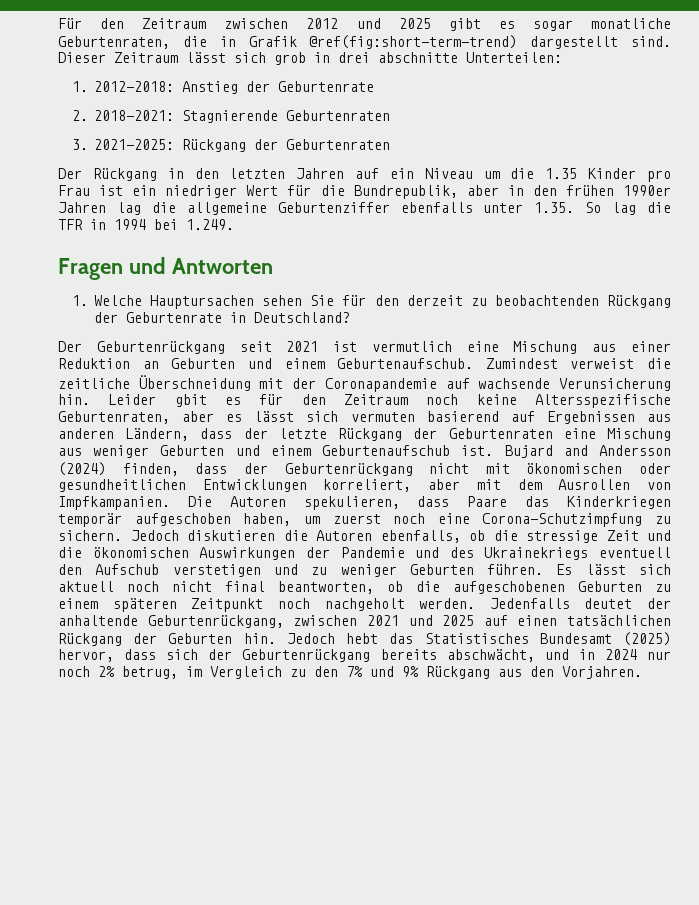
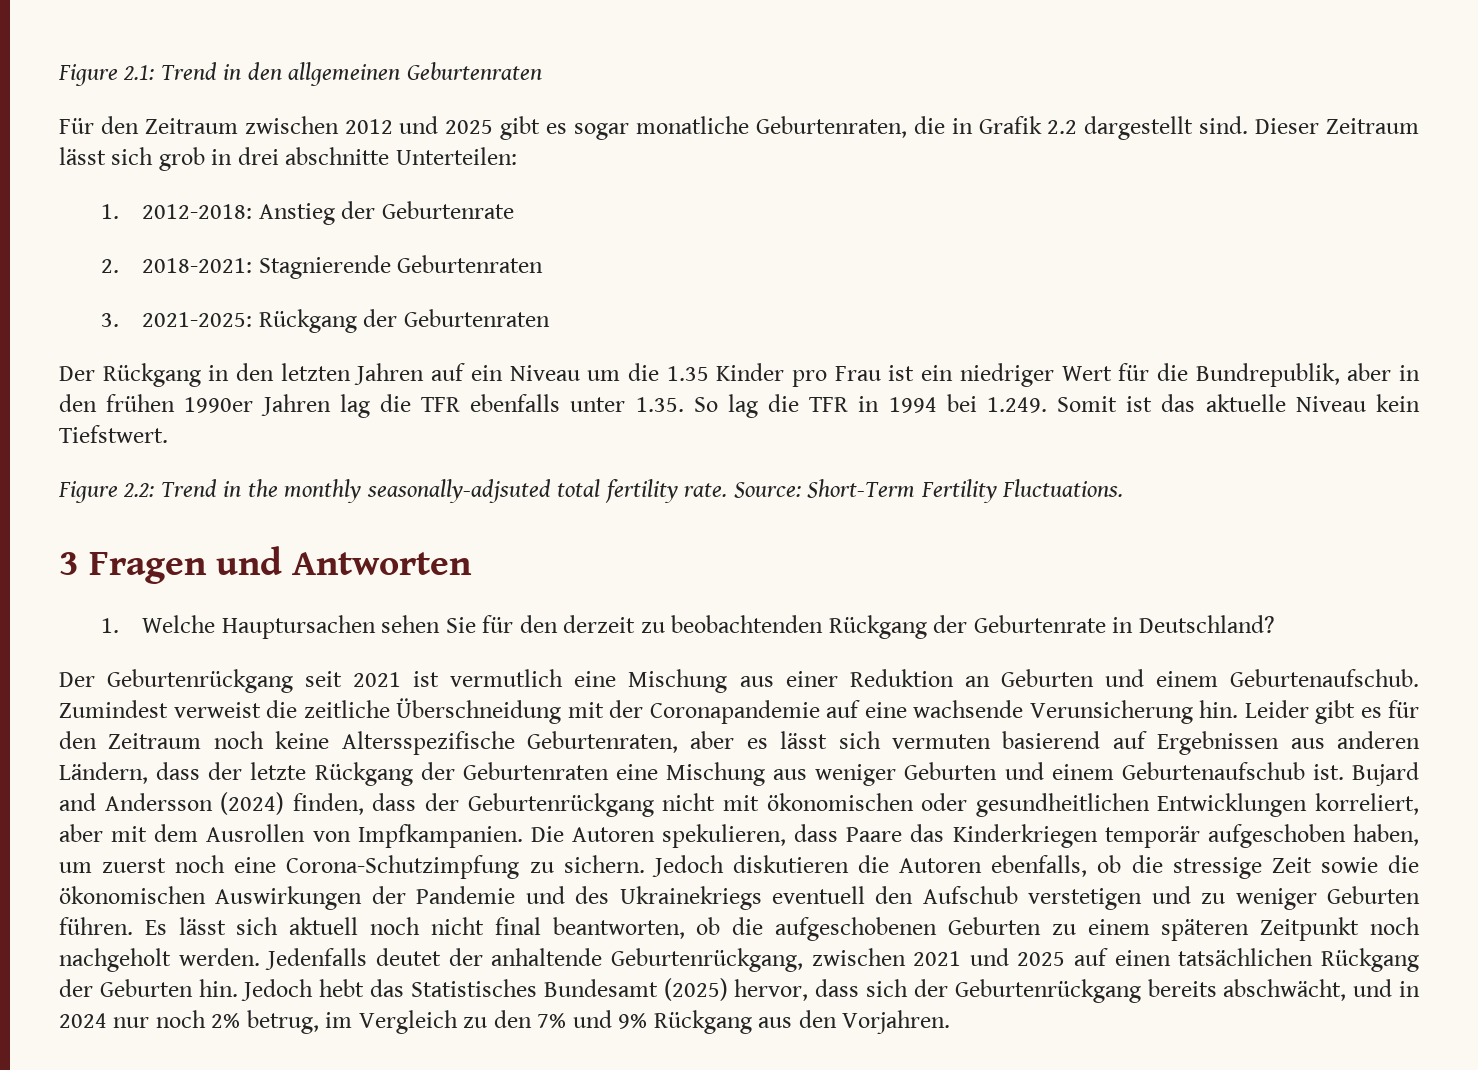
(58, 23) none -> [58,62,542,86] Figure 2.1: Trend in den allgemeinen Geburtenraten //
[309,35,518,49] @ref(fig:short-term-trend) -> [1047,120,1078,134] 2.2
[186,202,390,215] allgemeine Geburtenziffer -> [421,397,461,412] TFR
(234, 224) // -> [1057,394,1420,412] [59,425,168,443] [58,479,1124,503] [59,552,79,575] Somit ist das aktuelle Niveau kein Tiefstwert. // Figure 2.2: Trend in the monthly seasonally-adjsuted total fertility rate. Source: Short-Term Fertility Fluctuations. // 3
(470, 383) none -> [864,702,907,718] eine
[174,394,207,407] gbit -> [1315,700,1355,724] gibt
[647,530,671,541] und -> [1320,857,1378,873] sowie

